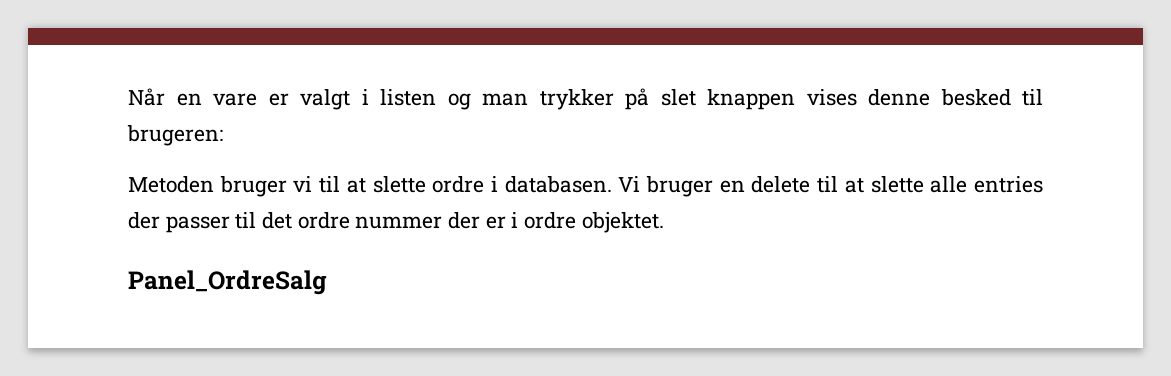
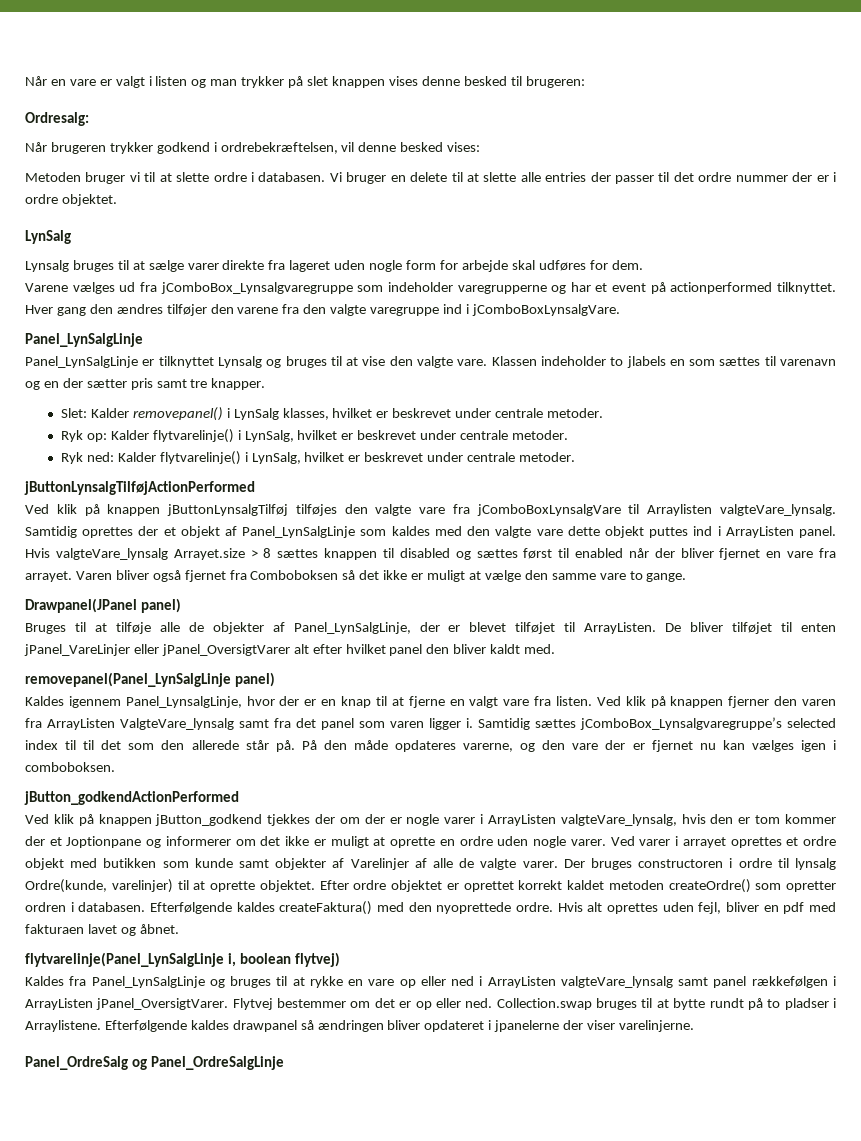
(223, 135) none -> [25,112,89,126] [25,142,481,154] // Ordresalg: // Når brugeren trykker godkend i ordrebekræftelsen, vil denne besked vises:
(664, 222) none -> [25,230,71,244] [25,260,643,272] [25,282,836,294] [25,304,620,316] [25,333,143,347] [25,356,836,368] [25,378,266,390] [60,407,604,421] [60,429,569,443] [60,451,576,465] [24,481,255,495] [25,504,836,516] [25,526,837,538] [25,548,837,560] [25,570,687,582] [25,598,181,613] [25,622,836,634] [24,644,556,656] [25,672,275,687] [25,696,837,708] [25,717,836,730] [25,740,837,752] [25,762,115,772] [24,791,239,805] [25,814,837,826] [25,836,837,848] [25,858,837,870] [25,879,836,893] [25,901,836,915] [25,924,179,936] [25,952,340,967] [25,976,836,988] [25,998,836,1010] [25,1020,694,1032] // LynSalg // Lynsalg bruges til at sælge varer direkte fra lageret uden nogle form for arbejde skal udføres for dem. // Varene vælges ud fra jComboBox_Lynsalgvaregruppe som indeholder varegrupperne og har et event på actionperformed tilknyttet. Hver gang den ændres tilføjer den varene fra den valgte varegruppe ind i jComboBoxLynsalgVare. // Panel_LynSalgLinje // Panel_LynSalgLinje er tilknyttet Lynsalg og bruges til at vise den valgte vare. Klassen indeholder to jlabels en som sættes til varenavn og en der sætter pris samt tre knapper. // Slet: Kalder removepanel() i LynSalg klasses, hvilket er beskrevet under centrale metoder. // Ryk op: Kalder flytvarelinje() i LynSalg, hvilket er beskrevet under centrale metoder. // Ryk ned: Kalder flytvarelinje() i LynSalg, hvilket er beskrevet under centrale metoder. // jButtonLynsalgTilføjActionPerformed // Ved klik på knappen jButtonLynsalgTilføj tilføjes den valgte vare fra jComboBoxLynsalgVare til Arraylisten valgteVare_lynsalg. Samtidig oprettes der et objekt af Panel_LynSalgLinje som kaldes med den valgte vare dette objekt puttes ind i ArrayListen panel. Hvis valgteVare_lynsalg Arrayet.size > 8 sættes knappen til disabled og sættes først til enabled når der bliver fjernet en vare fra arrayet. Varen bliver også fjernet fra Comboboksen så det ikke er muligt at vælge den samme vare to gange. // Drawpanel(JPanel panel) // Bruges til at tilføje alle de objekter af Panel_LynSalgLinje, der er blevet tilføjet til ArrayListen. De bliver tilføjet til enten jPanel_VareLinjer eller jPanel_OversigtVarer alt efter hvilket panel den bliver kaldt med. // removepanel(Panel_LynSalgLinje panel) // Kaldes igennem Panel_LynsalgLinje, hvor der er en knap til at fjerne en valgt vare fra listen. Ved klik på knappen fjerner den varen fra ArrayListen ValgteVare_lynsalg samt fra det panel som varen ligger i. Samtidig sættes jComboBox_Lynsalgvaregruppe’s selected index til til det som den allerede står på. På den måde opdateres varerne, og den vare der er fjernet nu kan vælges igen i comboboksen. // jButton_godkendActionPerformed // Ved klik på knappen jButton_godkend tjekkes der om der er nogle varer i ArrayListen valgteVare_lynsalg, hvis den er tom kommer der et Joptionpane og informerer om det ikke er muligt at oprette en ordre uden nogle varer. Ved varer i arrayet oprettes et ordre objekt med butikken som kunde samt objekter af Varelinjer af alle de valgte varer. Der bruges constructoren i ordre til lynsalg Ordre(kunde, varelinjer) til at oprette objektet. Efter ordre objektet er oprettet korrekt kaldet metoden createOrdre() som opretter ordren i databasen. Efterfølgende kaldes createFaktura() med den nyoprettede ordre. Hvis alt oprettes uden fejl, bliver en pdf med fakturaen lavet og åbnet. // flytvarelinje(Panel_LynSalgLinje i, boolean flytvej) // Kaldes fra Panel_LynSalgLinje og bruges til at rykke en vare op eller ned i ArrayListen valgteVare_lynsalg samt panel rækkefølgen i ArrayListen jPanel_OversigtVarer. Flytvej bestemmer om det er op eller ned. Collection.swap bruges til at bytte rundt på to pladser i Arraylistene. Efterfølgende kaldes drawpanel så ændringen bliver opdateret i jpanelerne der viser varelinjerne.
(327, 282) none -> [132,1056,285,1070] og Panel_OrdreSalgLinje

